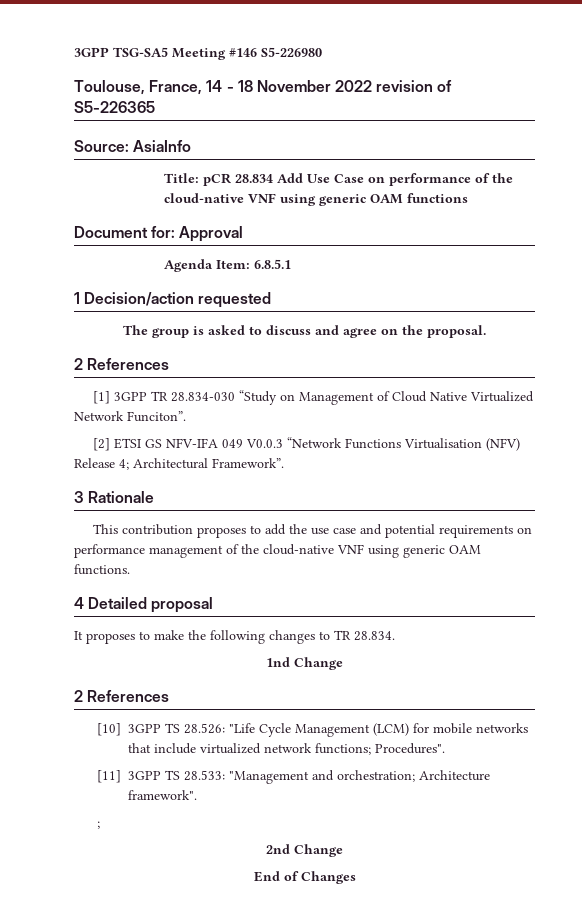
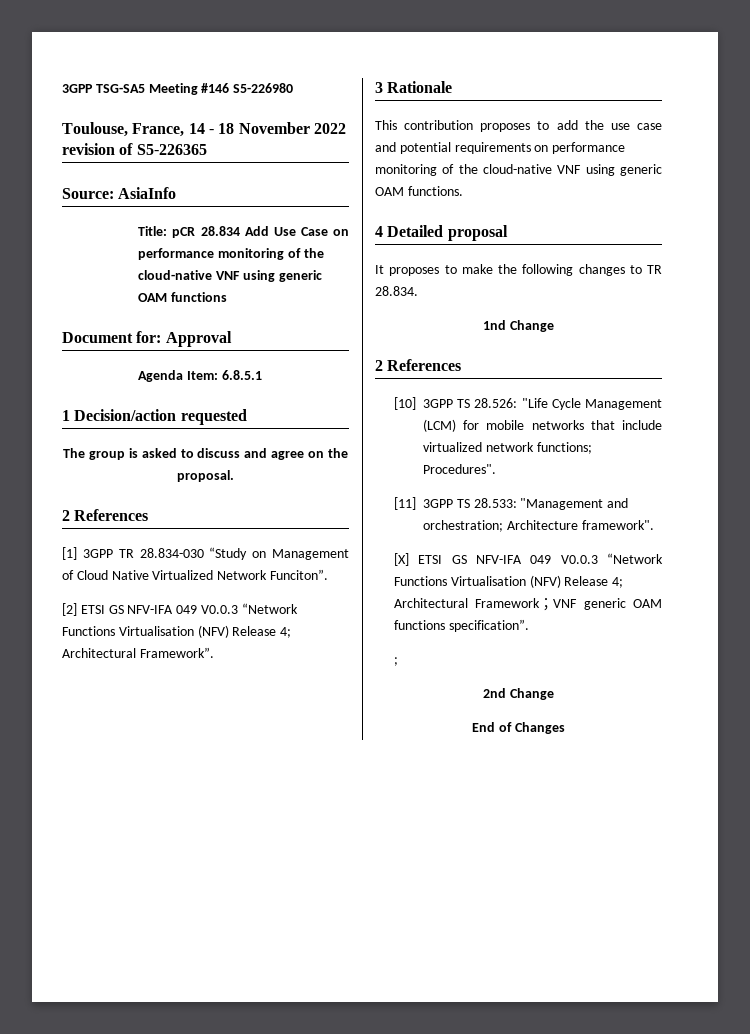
(472, 179) none -> [218,248,285,260] monitoring
[149,545,223,558] management -> [375,164,437,176] monitoring
(197, 795) none -> [394,553,663,566] [394,575,624,588] [394,598,662,611] [394,619,529,632] // [X] ETSI GS NFV-IFA 049 V0.0.3 “Network Functions Virtualisation (NFV) Release 4; Architectural Framework；VNF generic OAM functions specification”.

